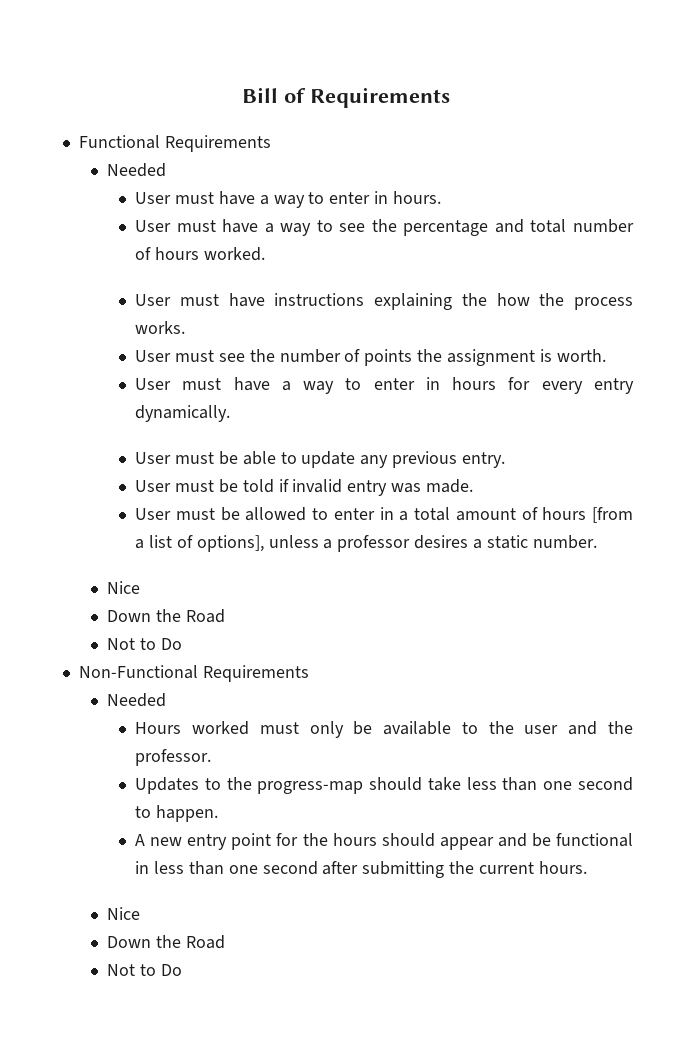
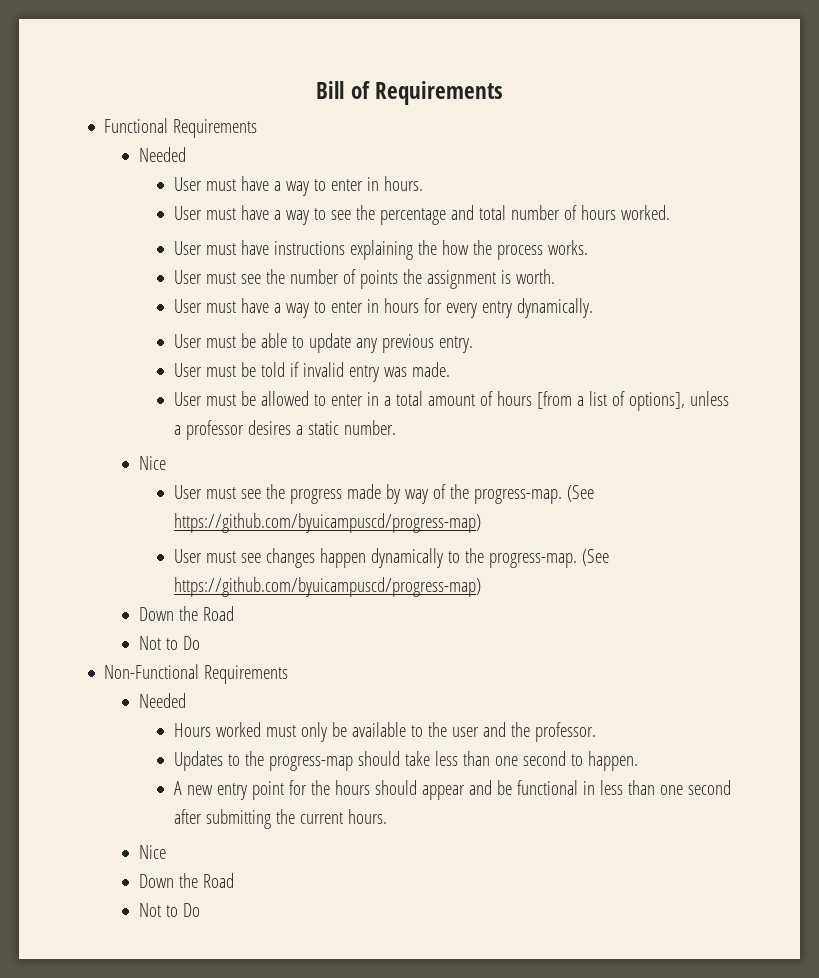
(140, 587) none -> [173,484,594,504] [173,513,481,533] [173,548,609,568] [173,577,481,597] // User must see the progress made by way of the progress-map. (See https://github.com/byuicampuscd/progress-map) // User must see changes happen dynamically to the progress-map. (See https://github.com/byuicampuscd/progress-map)

